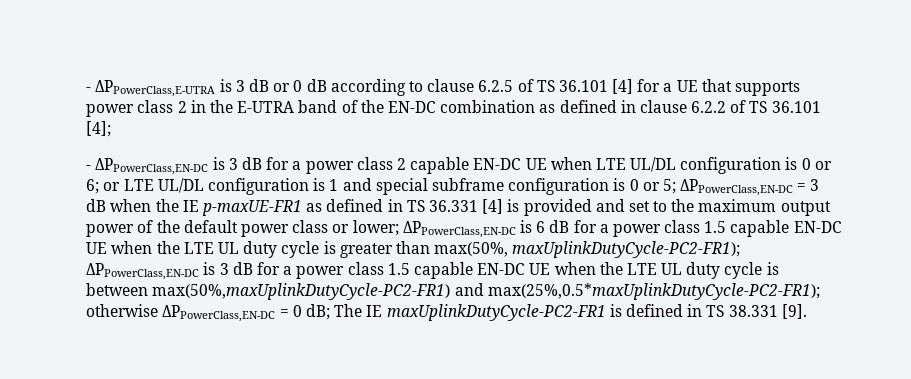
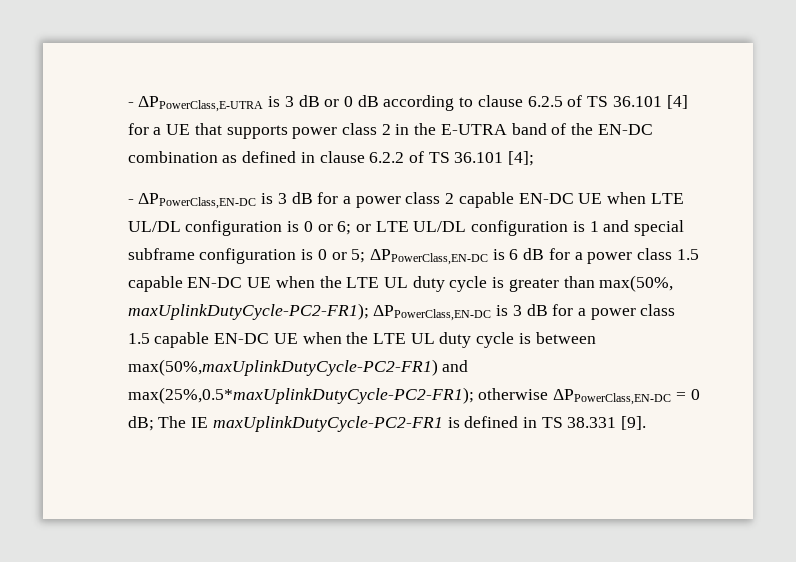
[797,179,820,191] [86,199,831,216] [86,220,516,238] = 3 dB when the IE p-maxUE-FR1 as defined in TS 36.331 [4] is provided and set to the maximum output power of the default power class or lower; ΔPPowerClass,EN-DC -> (489, 257) none

